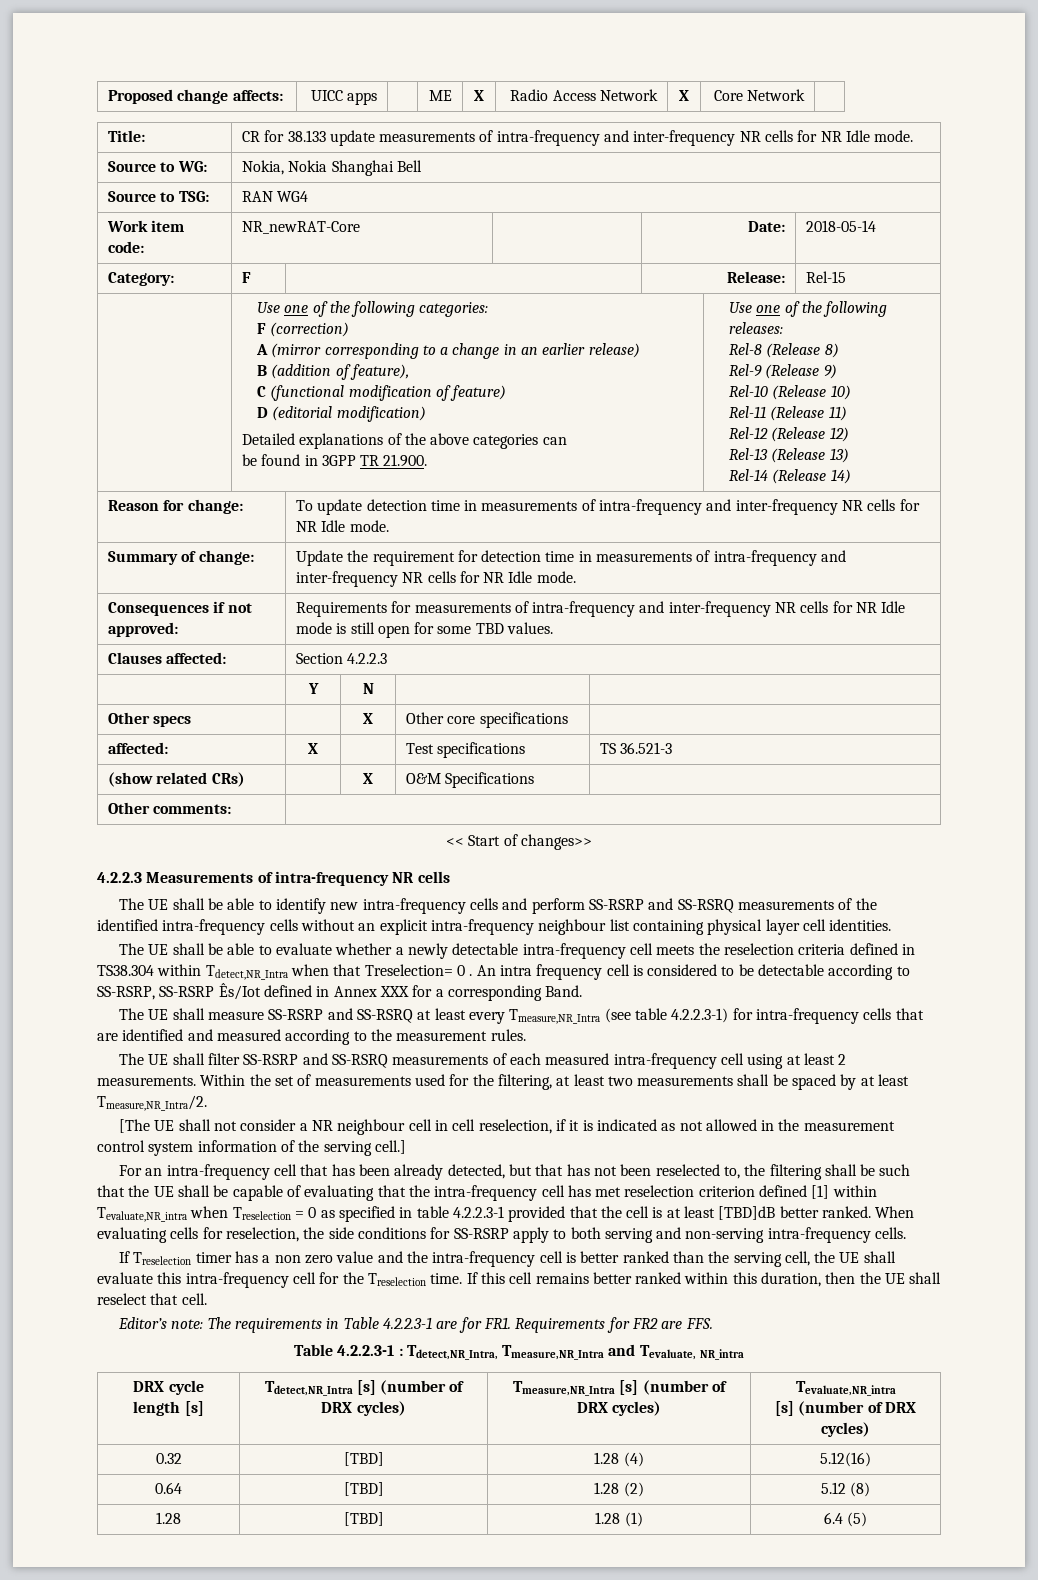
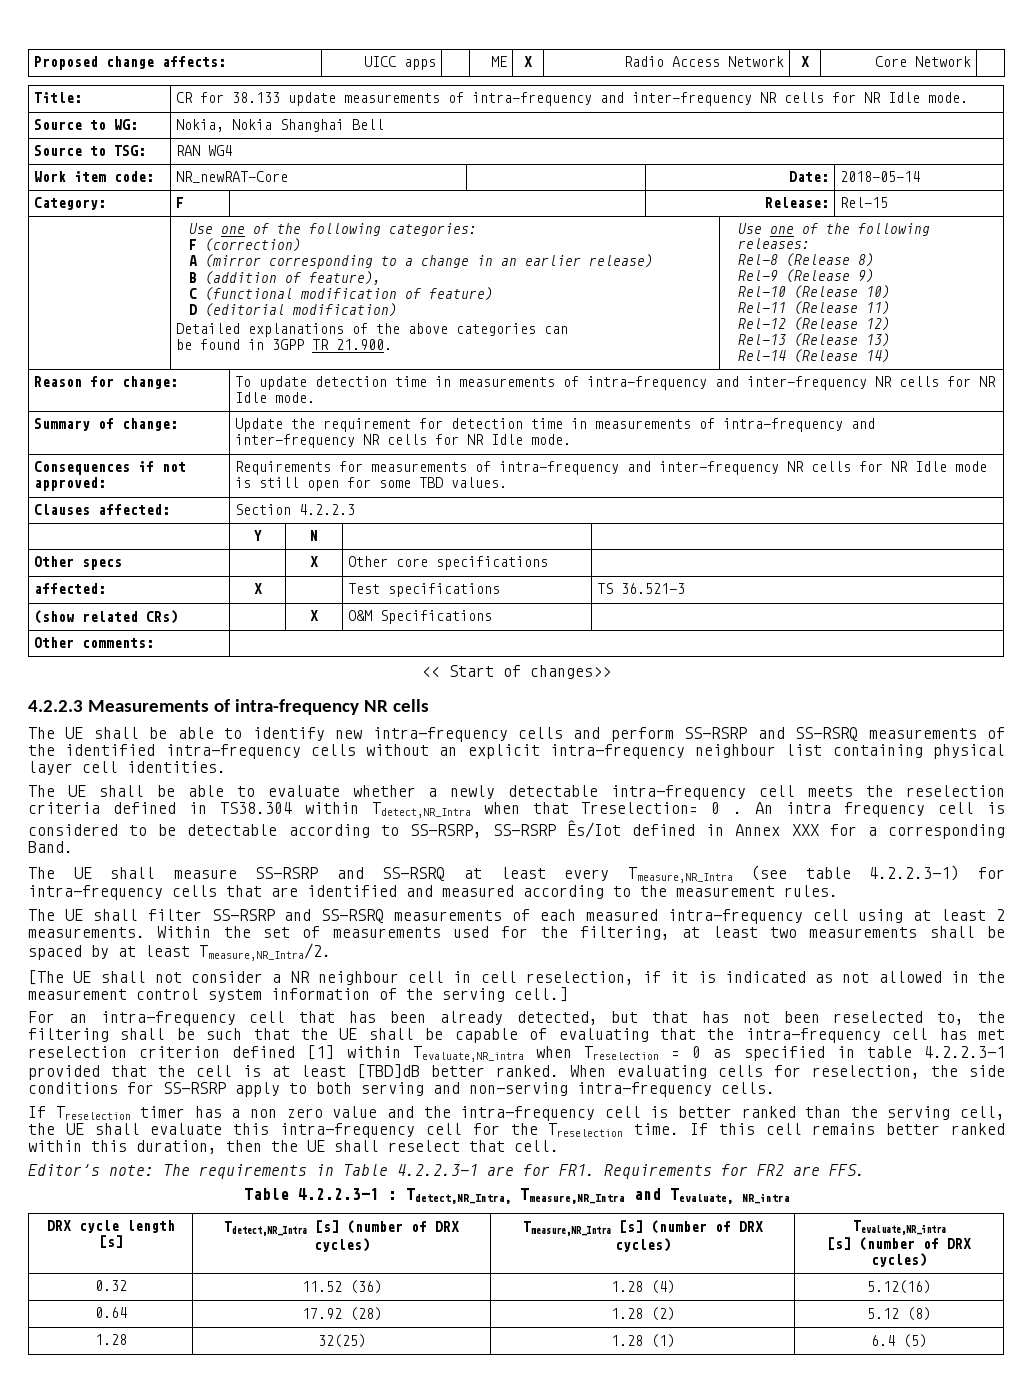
[343,1452,384,1466] [TBD] -> [301,1280,382,1294] 11.52 (36)
[343,1482,384,1496] [TBD] -> [301,1307,382,1321] 17.92 (28)
[343,1512,384,1526] [TBD] -> [317,1334,366,1348] 32(25)

